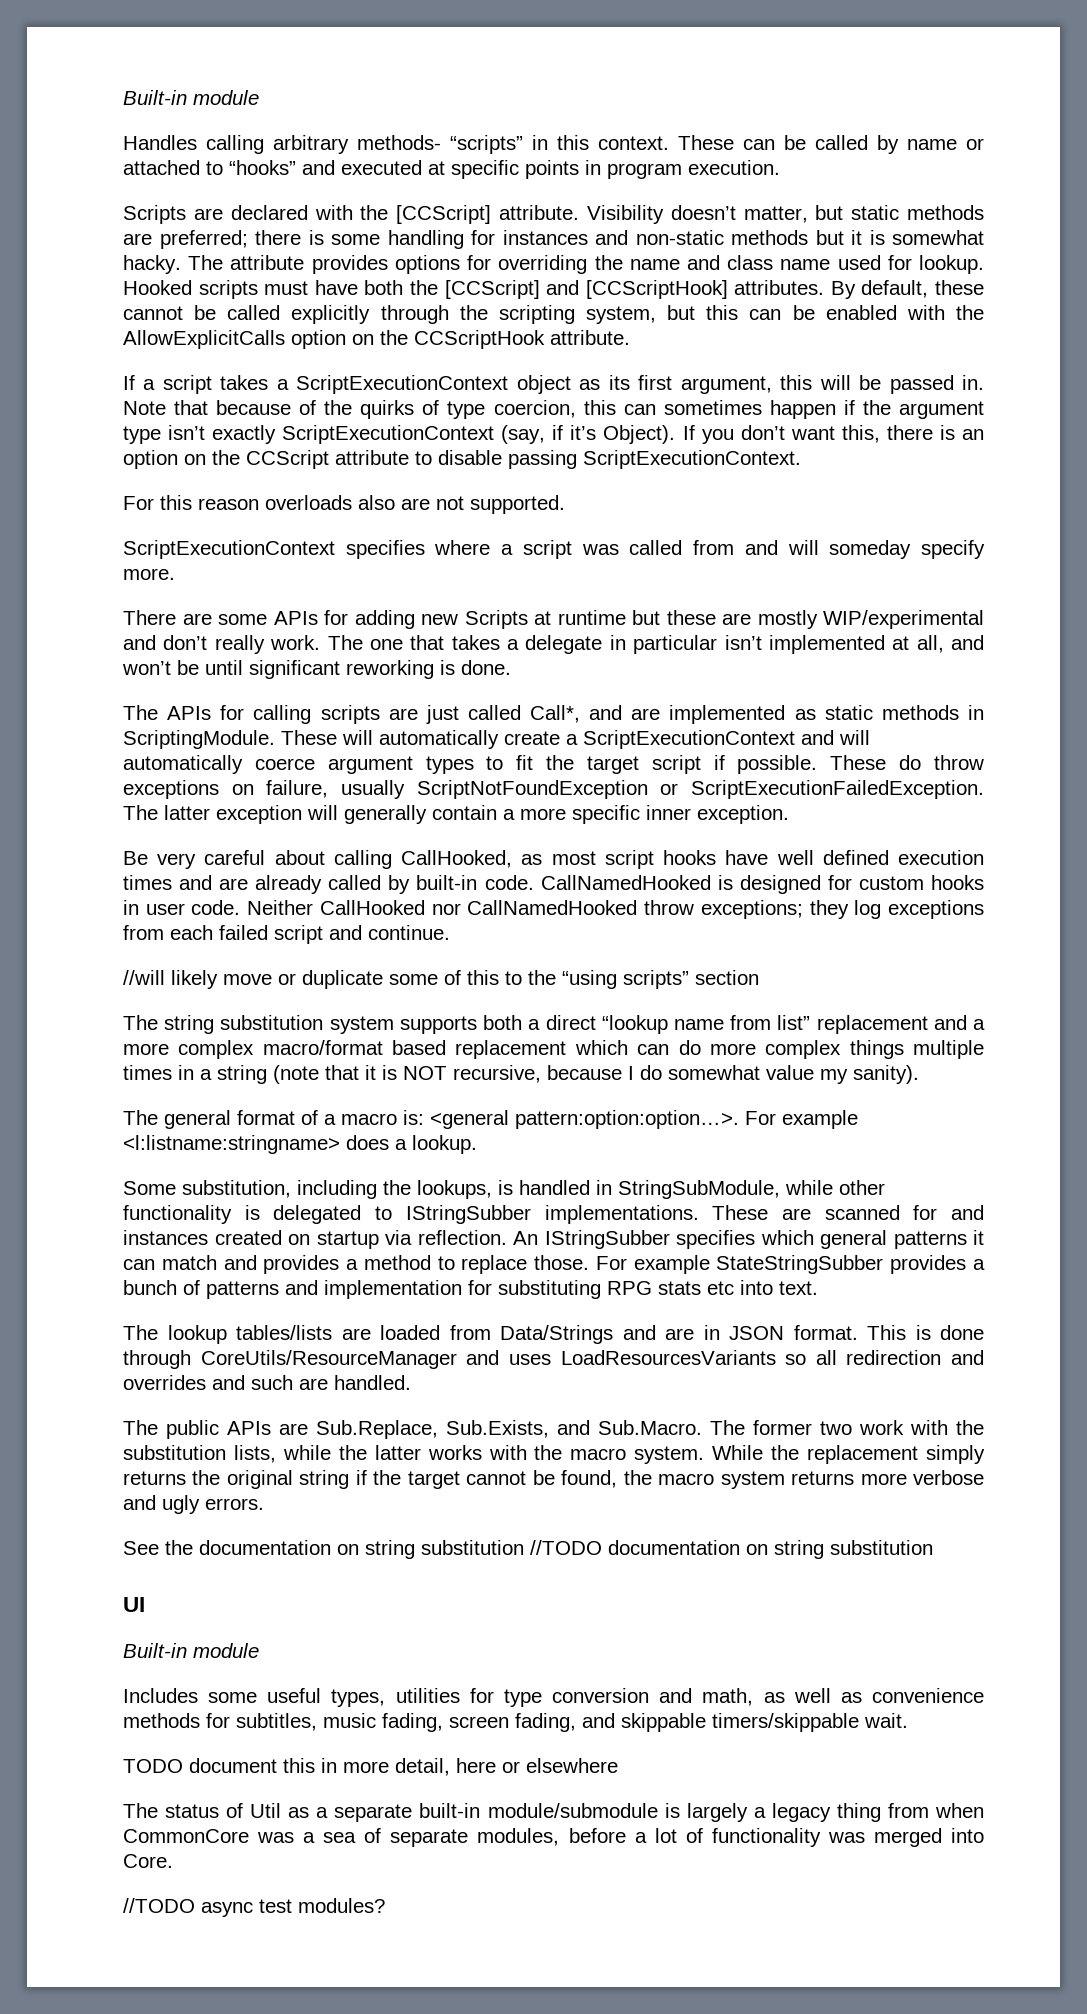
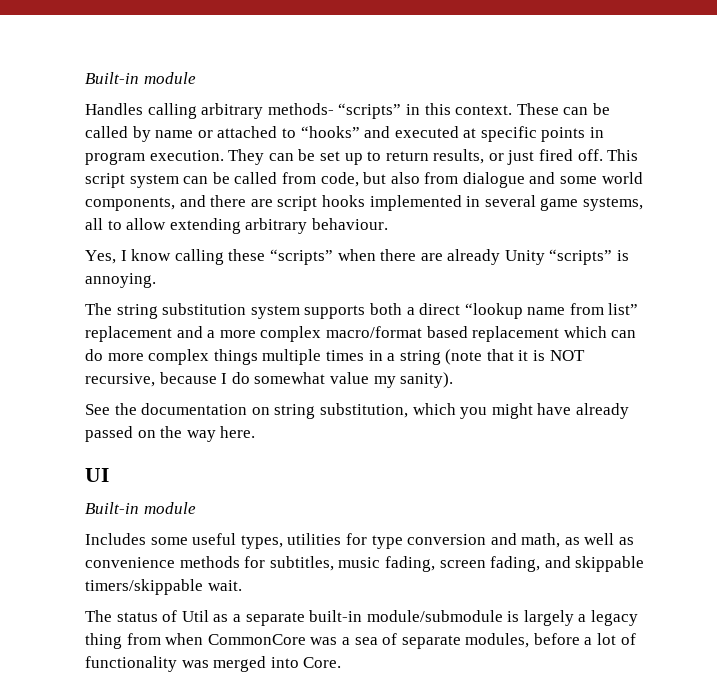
[123,205,985,224] [123,230,984,249] [123,255,984,274] [123,280,985,299] [123,305,984,324] [123,330,630,349] [123,375,985,394] [123,400,985,419] [123,425,985,444] [123,450,801,469] [123,495,565,514] [123,540,986,559] [123,568,175,580] [123,610,984,629] [123,635,984,654] [122,660,511,679] [123,705,984,724] [123,730,870,749] [123,755,984,774] [123,780,984,799] [123,805,789,824] [123,850,985,869] [123,875,985,894] [123,900,985,919] [123,925,450,944] [123,970,759,989] // Scripts are declared with the [CCScript] attribute. Visibility doesn’t matter, but static methods are preferred; there is some handling for instances and non-static methods but it is somewhat hacky. The attribute provides options for overriding the name and class name used for lookup. Hooked scripts must have both the [CCScript] and [CCScriptHook] attributes. By default, these cannot be called explicitly through the scripting system, but this can be enabled with the AllowExplicitCalls option on the CCScriptHook attribute. // If a script takes a ScriptExecutionContext object as its first argument, this will be passed in. Note that because of the quirks of type coercion, this can sometimes happen if the argument type isn’t exactly ScriptExecutionContext (say, if it’s Object). If you don’t want this, there is an option on the CCScript attribute to disable passing ScriptExecutionContext. // For this reason overloads also are not supported. // ScriptExecutionContext specifies where a script was called from and will someday specify more. // There are some APIs for adding new Scripts at runtime but these are mostly WIP/experimental and don’t really work. The one that takes a delegate in particular isn’t implemented at all, and won’t be until significant reworking is done. // The APIs for calling scripts are just called Call*, and are implemented as static methods in ScriptingModule. These will automatically create a ScriptExecutionContext and will automatically coerce argument types to fit the target script if possible. These do throw exceptions on failure, usually ScriptNotFoundException or ScriptExecutionFailedException. The latter exception will generally contain a more specific inner exception. // Be very careful about calling CallHooked, as most script hooks have well defined execution times and are already called by built-in code. CallNamedHooked is designed for custom hooks in user code. Neither CallHooked nor CallNamedHooked throw exceptions; they log exceptions from each failed script and continue. // //will likely move or duplicate some of this to the “using scripts” section -> [228,149,639,165] [85,172,643,188] [85,195,643,211] [85,218,388,234] [85,249,630,265] [85,273,156,288] They can be set up to return results, or just fired off. This script system can be called from code, but also from dialogue and some world components, and there are script hooks implemented in several game systems, all to allow extending arbitrary behaviour. // Yes, I know calling these “scripts” when there are already Unity “scripts” is annoying.
[123,1110,858,1129] [123,1135,477,1154] [123,1180,885,1199] [123,1205,985,1224] [123,1230,984,1249] [123,1255,985,1274] [123,1280,818,1299] [123,1325,984,1344] [123,1350,984,1369] [123,1375,411,1390] [123,1420,984,1439] [123,1445,985,1464] [123,1470,984,1489] [123,1495,264,1514] // The general format of a macro is: <general pattern:option:option…>. For example <l:listname:stringname> does a lookup. // Some substitution, including the lookups, is handled in StringSubModule, while other functionality is delegated to IStringSubber implementations. These are scanned for and instances created on startup via reflection. An IStringSubber specifies which general patterns it can match and provides a method to replace those. For example StateStringSubber provides a bunch of patterns and implementation for substituting RPG stats etc into text. // The lookup tables/lists are loaded from Data/Strings and are in JSON format. This is done through CoreUtils/ResourceManager and uses LoadResourcesVariants so all redirection and overrides and such are handled. // The public APIs are Sub.Replace, Sub.Exists, and Sub.Macro. The former two work with the substitution lists, while the latter works with the macro system. While the replacement simply returns the original string if the target cannot be found, the macro system returns more verbose and ugly errors. -> (454, 380) none
[421,1540,933,1559] substitution //TODO documentation on string substitution -> [319,403,629,419] [85,426,256,442] substitution, which you might have already passed on the way here.
[123,1758,618,1776] // TODO document this in more detail, here or elsewhere -> (242, 585) none
[123,1898,385,1917] // //TODO async test modules? -> (342, 662) none

